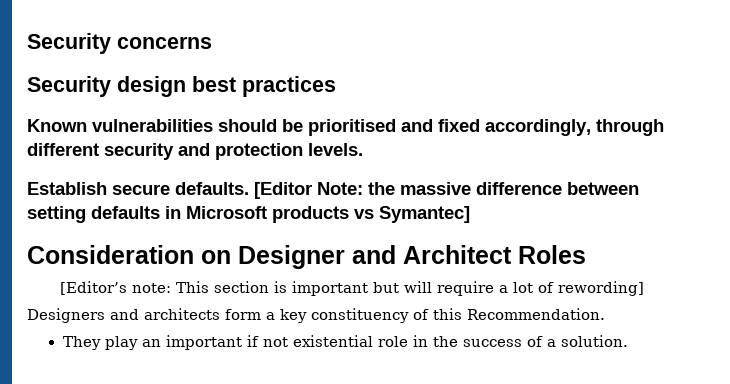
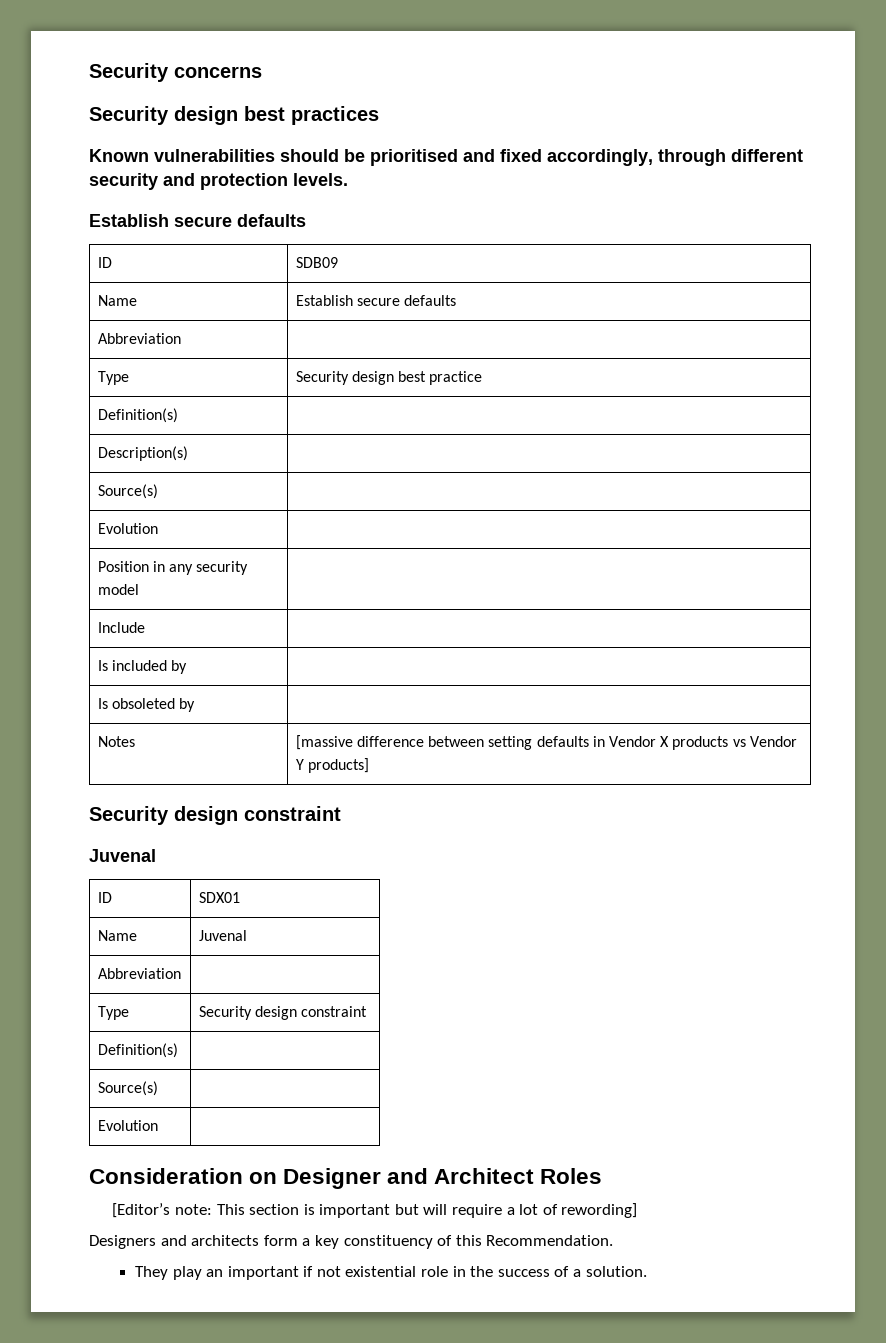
[175,182,471,199] defaults. [Editor Note: the massive -> [237,214,306,227] [97,257,112,268] [295,257,338,268] [97,295,137,306] [295,295,457,306] [97,333,181,344] [97,371,129,385] [295,371,483,385] [97,408,178,423] [97,446,188,461] [97,484,158,499] [97,523,158,534] [97,561,249,575] [97,584,139,595] [97,622,145,633] [97,660,188,674] [97,698,196,712] [97,736,135,747] [295,735,353,750] defaults // ID | SDB09 // Name | Establish secure defaults // Abbreviation | // Type | Security design best practice // Definition(s) | // Description(s) | // Source(s) | // Evolution | // Position in any security model | // Include | // Is included by | // Is obsoleted by | // Notes | [massive
[186,206,470,223] Microsoft products vs Symantec] -> [609,736,797,750] [295,758,370,773] [89,806,341,825] [89,849,156,862] [97,892,112,903] [198,892,240,903] [97,930,137,941] [198,930,247,941] [97,968,181,979] [97,1006,129,1020] [198,1006,368,1020] [97,1043,178,1058] [97,1081,158,1096] [97,1120,158,1131] Vendor X products vs Vendor Y products] // Security design constraint // Juvenal // ID | SDX01 // Name | Juvenal // Abbreviation | // Type | Security design constraint // Definition(s) | // Source(s) | // Evolution |

